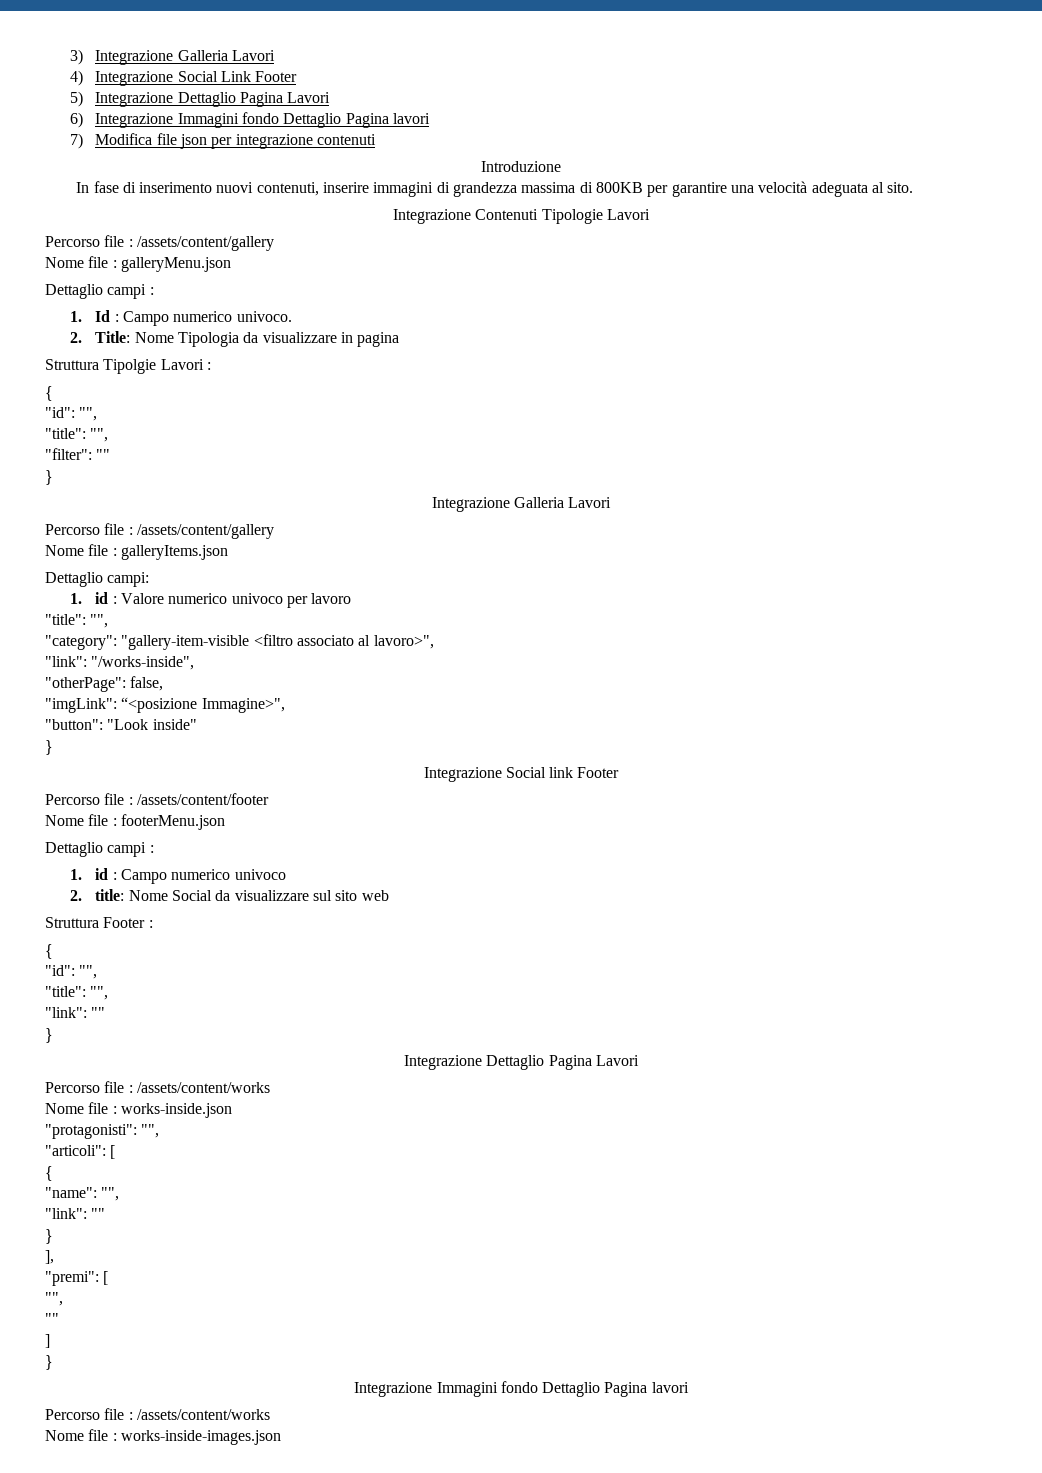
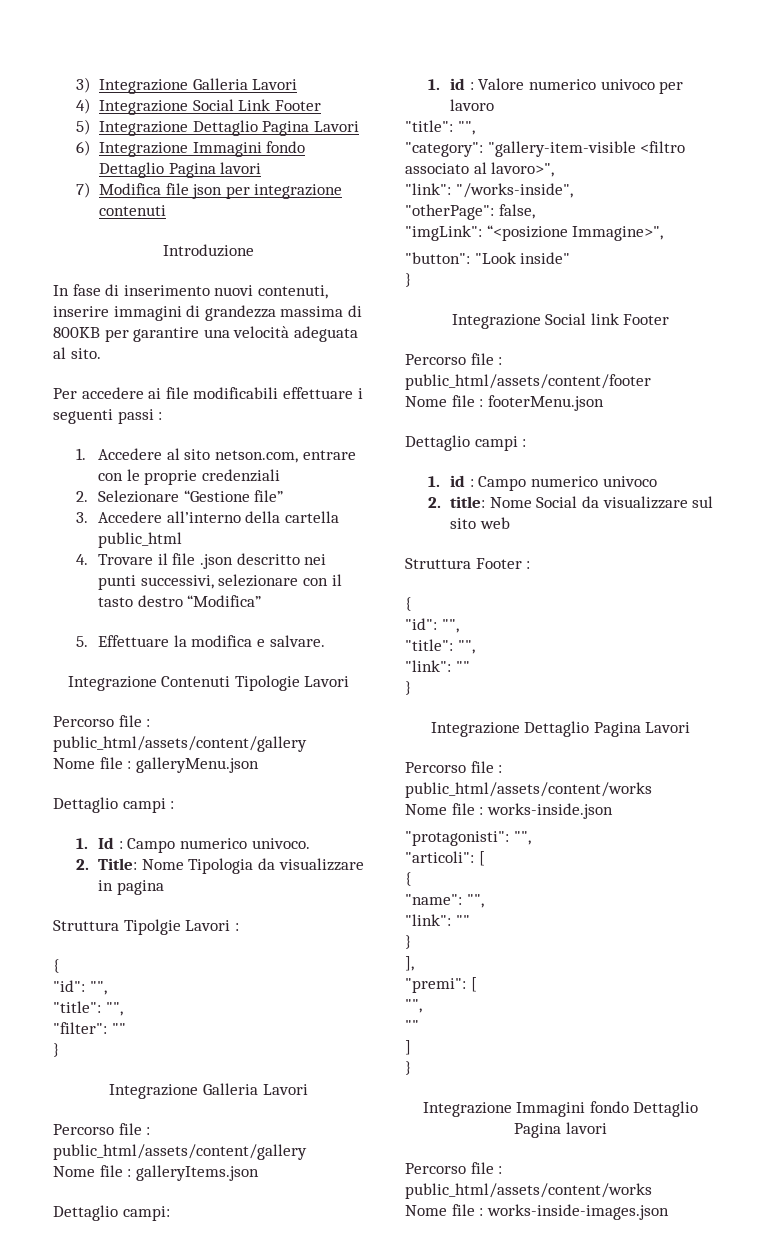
(914, 187) none -> [53,387,363,399] [53,409,163,424] [75,448,356,463] [98,469,281,485] [75,490,284,503] [75,511,340,523] [98,532,183,548] [75,553,327,569] [98,574,342,590] [98,595,262,607] [75,635,325,647] // Per accedere ai file modificabili effettuare i seguenti passi : // 1. Accedere al sito netson.com, entrare con le proprie credenziali // 2. Selezionare “Gestione file” // 3. Accedere all’interno della cartella public_html // 4. Trovare il file .json descritto nei punti successivi, selezionare con il tasto destro “Modifica” // 5. Effettuare la modifica e salvare.
[136,236,274,251] /assets/content/gallery -> [53,736,307,752] public_html/assets/content/gallery
[136,524,274,539] /assets/content/gallery -> [53,1144,307,1160] public_html/assets/content/gallery
[136,793,269,805] /assets/content/footer -> [405,374,651,390] public_html/assets/content/footer
[136,1082,270,1093] /assets/content/works -> [405,782,652,798] public_html/assets/content/works
[136,1409,270,1420] /assets/content/works -> [405,1183,652,1199] public_html/assets/content/works

